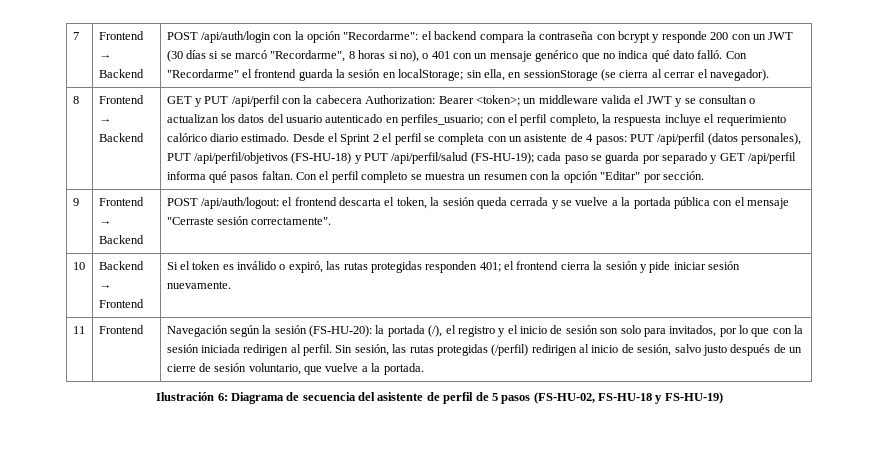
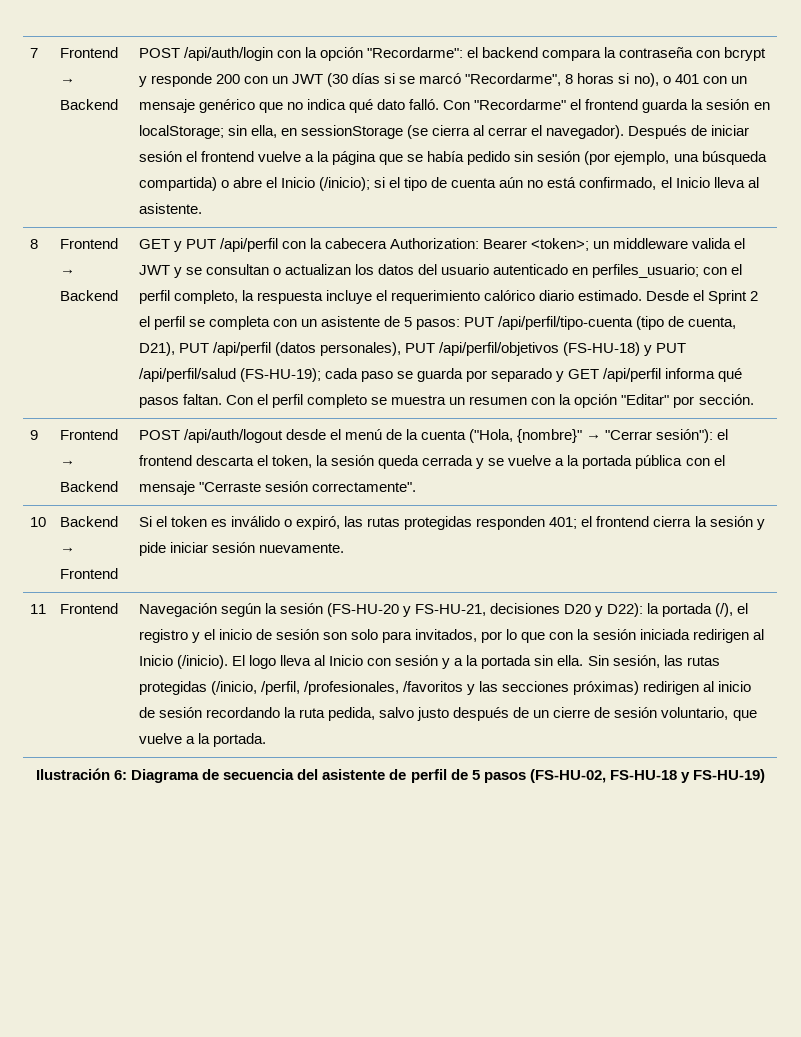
(769, 75) none -> [628,125,750,139] [138,151,767,165] [138,177,759,191] [138,203,202,214] Después de iniciar sesión el frontend vuelve a la página que se había pedido sin sesión (por ejemplo, una búsqueda compartida) o abre el Inicio (/inicio); si el tipo de cuenta aún no está confirmado, el Inicio lleva al asistente.
[586,134,594,142] 4 -> [404,317,413,327] 5
(654, 138) none -> [498,316,737,330] [138,342,209,356] /api/perfil/tipo-cuenta (tipo de cuenta, D21), PUT
[200,197,279,209] /api/auth/logout: -> [183,429,714,443] /api/auth/logout desde el menú de la cuenta ("Hola, {nombre}" → "Cerrar sesión"):
[309,325,373,337] (FS-HU-20): -> [326,603,644,617] (FS-HU-20 y FS-HU-21, decisiones D20 y D22):
[303,344,333,356] perfil. -> [138,655,584,669] Inicio (/inicio). El logo lleva al Inicio con sesión y a la portada sin ella.
[491,344,672,356] (/perfil) redirigen al inicio de sesión, -> [210,681,752,695] [138,707,376,721] (/inicio, /perfil, /profesionales, /favoritos y las secciones próximas) redirigen al inicio de sesión recordando la ruta pedida,

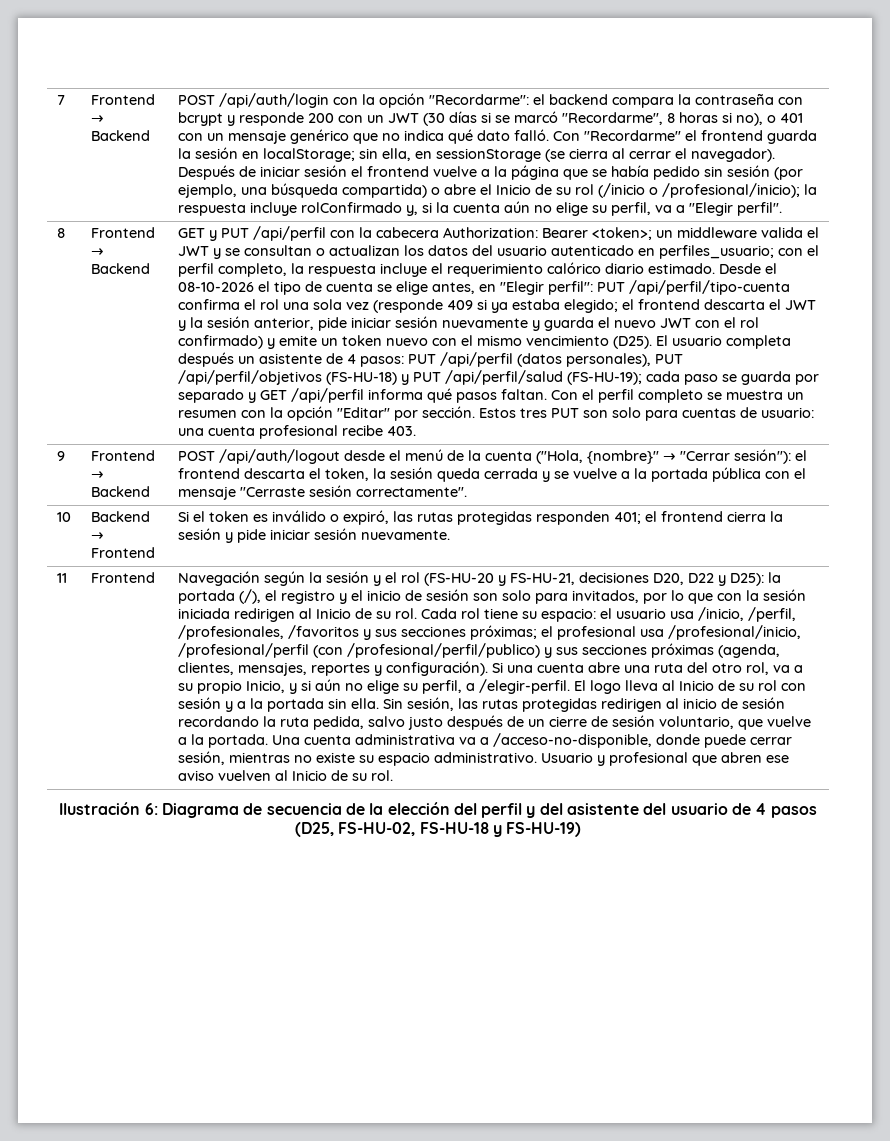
[319,177,759,191] [138,203,202,214] (/inicio); si el tipo de cuenta aún no está confirmado, el Inicio lleva al asistente. -> [534,183,817,198] [177,201,782,216] de su rol (/inicio o /profesional/inicio); la respuesta incluye rolConfirmado y, si la cuenta aún no elige su perfil, va a "Elegir perfil".
[708,290,759,304] [138,316,297,330] Sprint 2 el perfil se completa con -> [177,280,790,295] [177,299,816,313] [177,316,759,331] [177,335,791,349] [177,352,234,367] 08-10-2026 el tipo de cuenta se elige antes, en "Elegir perfil": PUT /api/perfil/tipo-cuenta confirma el rol una sola vez (responde 409 si ya estaba elegido; el frontend descarta el JWT y la sesión anterior, pide iniciar sesión nuevamente y guarda el nuevo JWT con el rol confirmado) y emite un token nuevo con el mismo vencimiento (D25). El usuario completa después
[404,317,413,327] 5 -> [346,354,356,364] 4
[498,316,737,330] [138,342,209,356] /api/perfil/tipo-cuenta (tipo de cuenta, D21), PUT -> (436, 359) none
(754, 399) none -> [478,407,814,421] [177,425,416,439] Estos tres PUT son solo para cuentas de usuario: una cuenta profesional recibe 403.
(323, 608) none -> [372,572,420,586] y el rol
[564,603,644,617] D20 y D22): -> [652,573,764,586] D20, D22 y D25):
[176,655,228,669] (/inicio). -> [354,607,796,622] [177,625,801,640] [177,643,780,658] [177,661,803,676] [177,679,570,694] de su rol. Cada rol tiene su espacio: el usuario usa /inicio, /perfil, /profesionales, /favoritos y sus secciones próximas; el profesional usa /profesional/inicio, /profesional/perfil (con /profesional/perfil/publico) y sus secciones próximas (agenda, clientes, mensajes, reportes y configuración). Si una cuenta abre una ruta del otro rol, va a su propio Inicio, y si aún no elige su perfil, a /elegir-perfil.
(364, 660) none -> [717,680,777,691] de su rol
[210,681,640,695] (/inicio, /perfil, /profesionales, /favoritos y las secciones próximas) -> (597, 705) none
(266, 740) none -> [271,733,792,748] [177,751,789,766] [177,770,393,781] Una cuenta administrativa va a /acceso-no-disponible, donde puede cerrar sesión, mientras no existe su espacio administrativo. Usuario y profesional que abren ese aviso vuelven al Inicio de su rol.
[297,769,606,783] del asistente de perfil de 5 pasos (FS-HU-02, -> [345,802,817,818] [294,822,416,837] de la elección del perfil y del asistente del usuario de 4 pasos (D25, FS-HU-02,

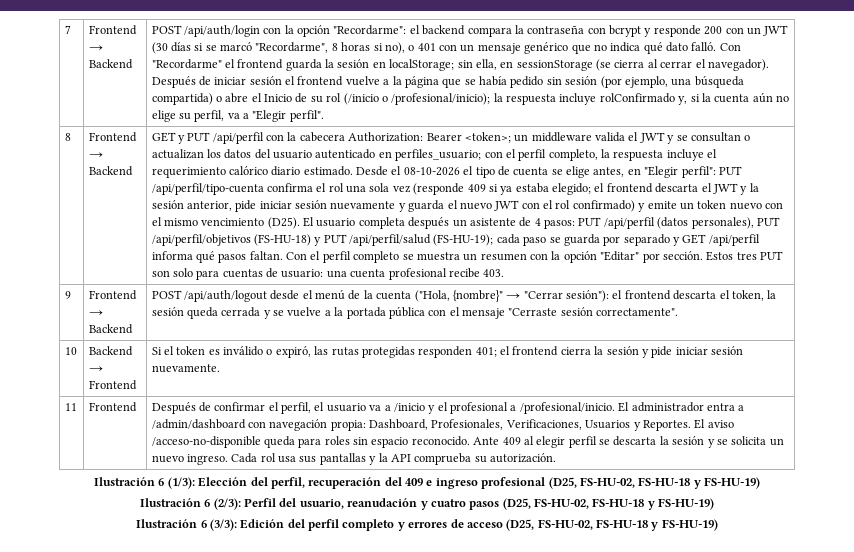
[177,571,781,586] [177,589,806,604] [177,607,796,622] [177,625,801,640] [177,643,780,658] [177,661,803,676] [177,679,806,694] [177,697,785,712] [177,715,811,730] [177,733,792,748] [177,751,789,766] [177,770,393,781] [59,802,767,818] Navegación según la sesión y el rol (FS-HU-20 y FS-HU-21, decisiones D20, D22 y D25): la portada (/), el registro y el inicio de sesión son solo para invitados, por lo que con la sesión iniciada redirigen al Inicio de su rol. Cada rol tiene su espacio: el usuario usa /inicio, /perfil, /profesionales, /favoritos y sus secciones próximas; el profesional usa /profesional/inicio, /profesional/perfil (con /profesional/perfil/publico) y sus secciones próximas (agenda, clientes, mensajes, reportes y configuración). Si una cuenta abre una ruta del otro rol, va a su propio Inicio, y si aún no elige su perfil, a /elegir-perfil. El logo lleva al Inicio de su rol con sesión y a la portada sin ella. Sin sesión, las rutas protegidas redirigen al inicio de sesión recordando la ruta pedida, salvo justo después de un cierre de sesión voluntario, que vuelve a la portada. Una cuenta administrativa va a /acceso-no-disponible, donde puede cerrar sesión, mientras no existe su espacio administrativo. Usuario y profesional que abren ese aviso vuelven al Inicio de su rol. // Ilustración 6: Diagrama de secuencia de la elección del perfil y del asistente del usuario de 4 -> [151,402,745,414] [151,419,734,431] [151,436,784,448] [151,453,557,465] [94,477,760,489] [139,498,466,510] Después de confirmar el perfil, el usuario va a /inicio y el profesional a /profesional/inicio. El administrador entra a /admin/dashboard con navegación propia: Dashboard, Profesionales, Verificaciones, Usuarios y Reportes. El aviso /acceso-no-disponible queda para roles sin espacio reconocido. Ante 409 al elegir perfil se descarta la sesión y se solicita un nuevo ingreso. Cada rol usa sus pantallas y la API comprueba su autorización. // Ilustración 6 (1/3): Elección del perfil, recuperación del 409 e ingreso profesional (D25, FS-HU-02, FS-HU-18 y FS-HU-19) // Ilustración 6 (2/3): Perfil del usuario, reanudación y cuatro
(582, 829) none -> [136,519,718,531] // Ilustración 6 (3/3): Edición del perfil completo y errores de acceso (D25, FS-HU-02, FS-HU-18 y FS-HU-19)

